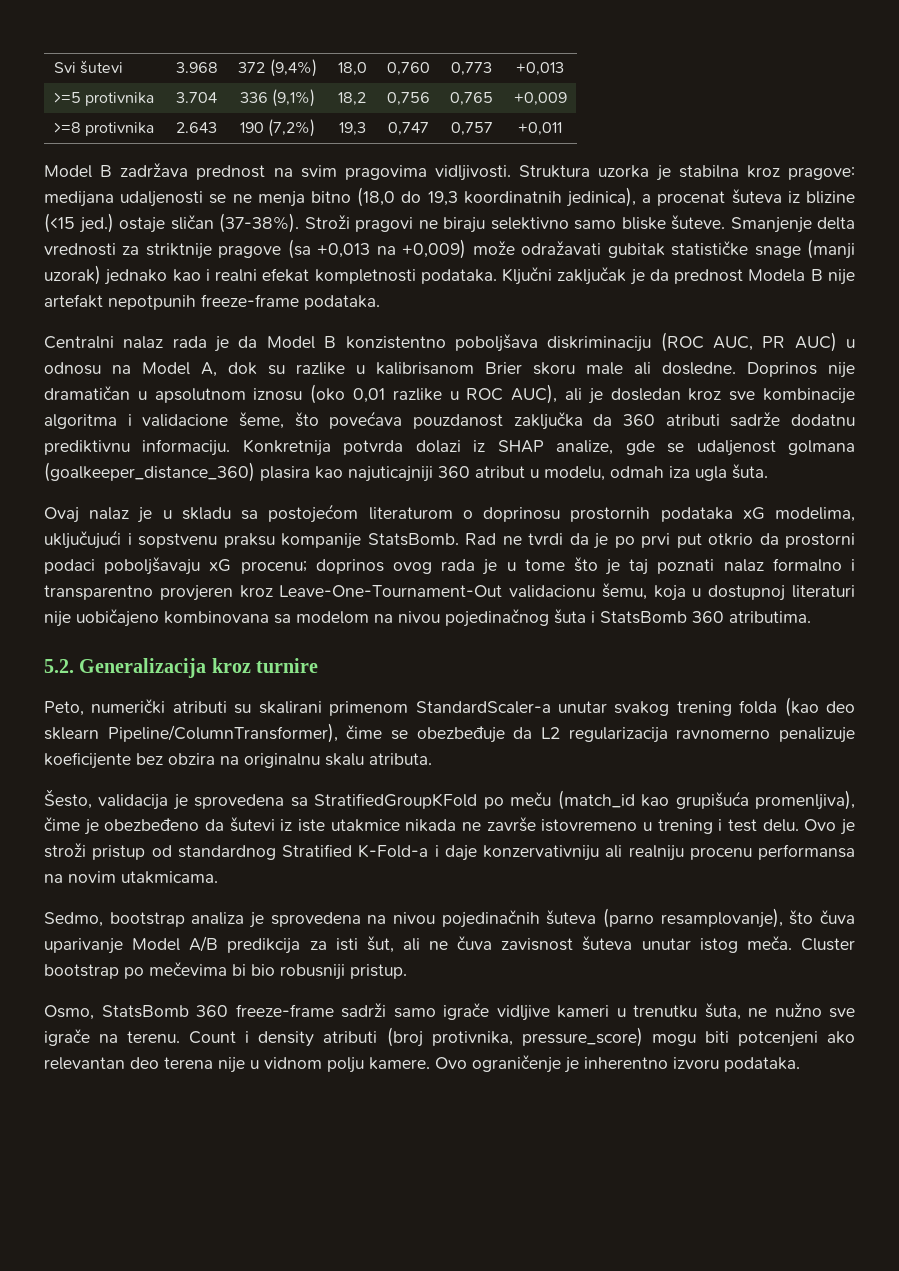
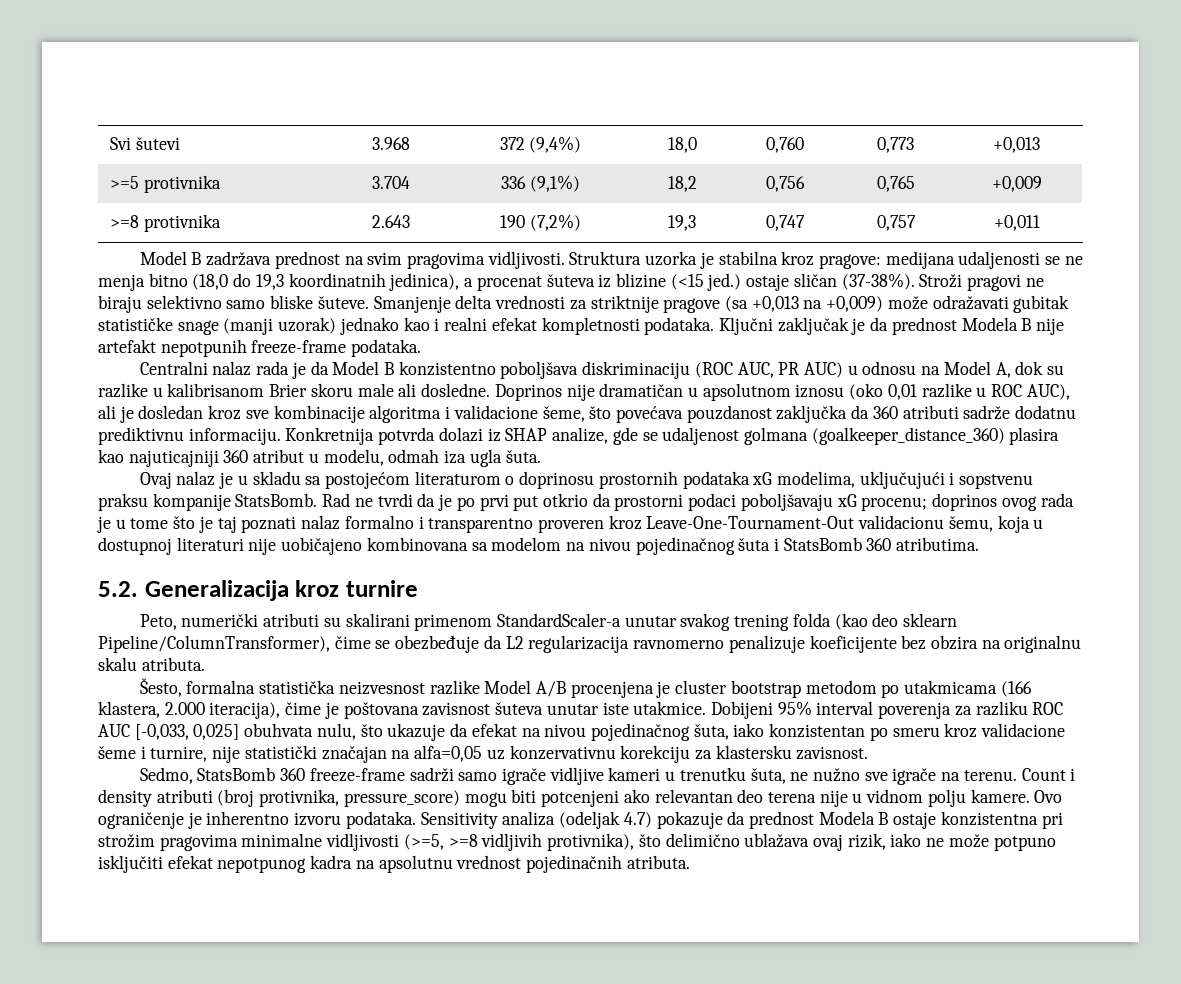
[159,585,233,601] provjeren -> [537,519,604,533] proveren
[98,790,856,810] [44,817,855,835] [44,842,855,861] [44,871,218,884] [44,908,855,928] [44,936,855,954] [44,962,407,980] [44,1005,94,1020] validacija je sprovedena sa StratifiedGroupKFold po meču (match_id kao grupišuća promenljiva), čime je obezbeđeno da šutevi iz iste utakmice nikada ne završe istovremeno u trening i test delu. Ovo je stroži pristup od standardnog Stratified K-Fold-a i daje konzervativniju ali realniju procenu performansa na novim utakmicama. // Sedmo, bootstrap analiza je sprovedena na nivou pojedinačnih šuteva (parno resamplovanje), što čuva uparivanje Model A/B predikcija za isti šut, ali ne čuva zavisnost šuteva unutar istog meča. Cluster bootstrap po mečevima bi bio robusniji pristup. // Osmo, -> [186,680,1032,698] [98,701,1064,719] [98,723,1066,741] [98,745,869,763] [139,767,193,784] formalna statistička neizvesnost razlike Model A/B procenjena je cluster bootstrap metodom po utakmicama (166 klastera, 2.000 iteracija), čime je poštovana zavisnost šuteva unutar iste utakmice. Dobijeni 95% interval poverenja za razliku ROC AUC [-0,033, 0,025] obuhvata nulu, što ukazuje da efekat na nivou pojedinačnog šuta, iako konzistentan po smeru kroz validacione šeme i turnire, nije statistički značajan na alfa=0,05 uz konzervativnu korekciju za klastersku zavisnost. // Sedmo,
(800, 1064) none -> [420,811,1063,829] [98,833,1056,851] [98,855,690,873] Sensitivity analiza (odeljak 4.7) pokazuje da prednost Modela B ostaje konzistentna pri strožim pragovima minimalne vidljivosti (>=5, >=8 vidljivih protivnika), što delimično ublažava ovaj rizik, iako ne može potpuno isključiti efekat nepotpunog kadra na apsolutnu vrednost pojedinačnih atributa.

